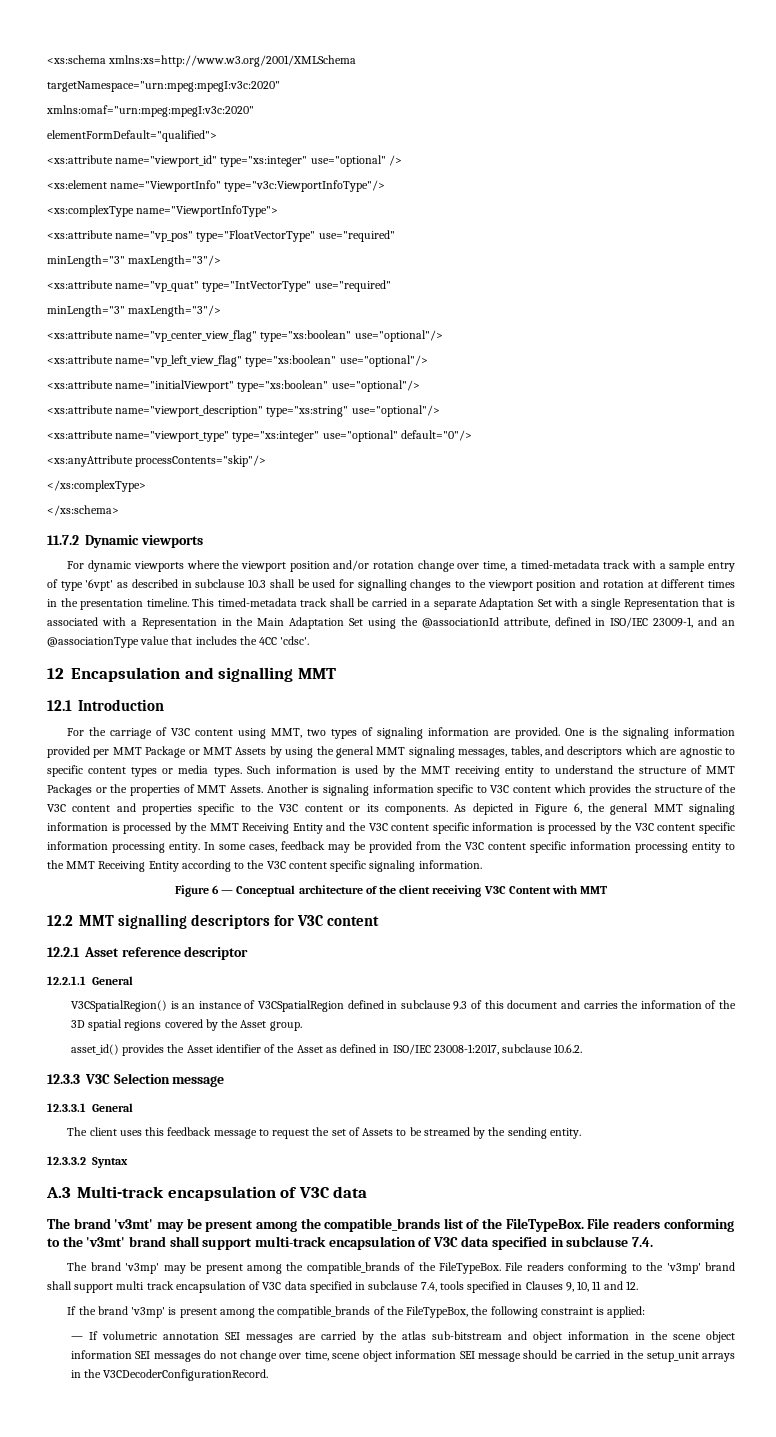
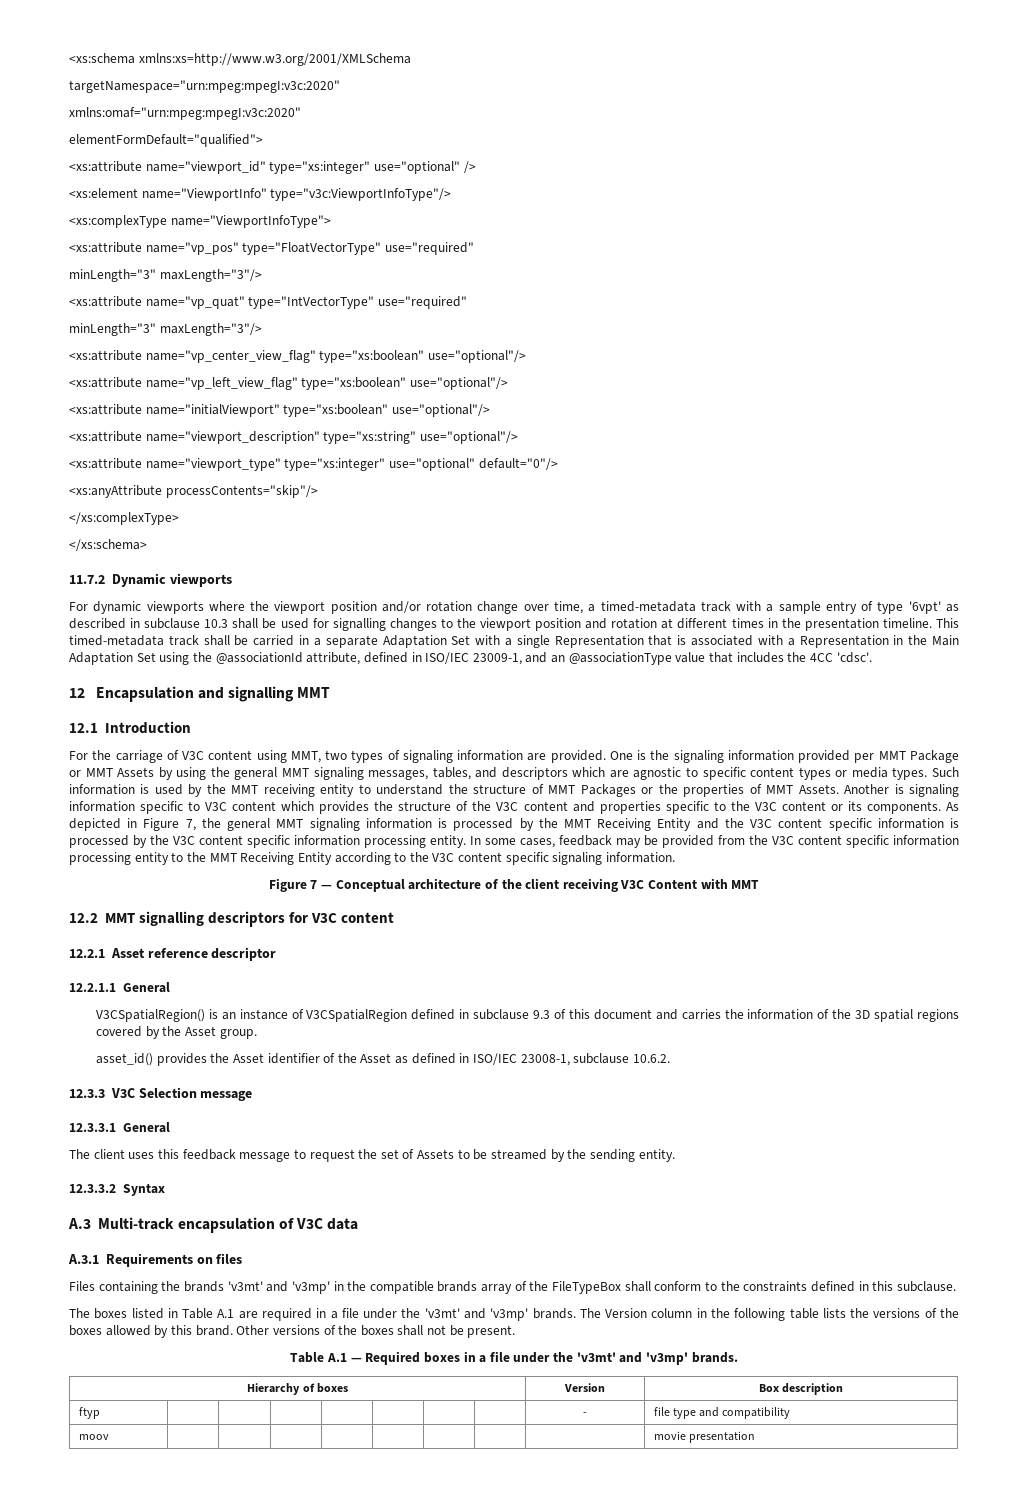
[573,803,582,814] 6, -> [185,819,196,831] 7,
[211,885,219,894] 6 -> [310,880,318,889] 7
[433,1044,499,1055] 23008-1:2017, -> [520,1054,570,1066] 23008-1,
[47,1218,734,1232] [47,1236,654,1250] [67,1262,736,1274] [47,1281,638,1293] [67,1306,646,1318] [70,1331,736,1343] [70,1350,735,1362] [70,1369,269,1381] The brand 'v3mt' may be present among the compatible_brands list of the FileTypeBox. File readers conforming to the 'v3mt' brand shall support multi-track encapsulation of V3C data specified in subclause 7.4. // The brand 'v3mp' may be present among the compatible_brands of the FileTypeBox. File readers conforming to the 'v3mp' brand shall support multi track encapsulation of V3C data specified in subclause 7.4, tools specified in Clauses 9, 10, 11 and 12. // If the brand 'v3mp' is present among the compatible_brands of the FileTypeBox, the following constraint is applied: // — If volumetric annotation SEI messages are carried by the atlas sub-bitstream and object information in the scene object information SEI messages do not change over time, scene object information SEI message should be carried in the setup_unit arrays in the V3CDecoderConfigurationRecord. -> [68,1253,243,1267] [69,1281,956,1294] [69,1308,960,1321] [69,1325,516,1338] [290,1351,738,1365] [247,1383,348,1395] [564,1383,605,1392] [758,1383,844,1395] [78,1407,100,1419] [583,1412,587,1416] [653,1407,791,1419] [78,1434,109,1440] [653,1431,755,1443] A.3.1 Requirements on files // Files containing the brands 'v3mt' and 'v3mp' in the compatible brands array of the FileTypeBox shall conform to the constraints defined in this subclause. // The boxes listed in Table A.1 are required in a file under the 'v3mt' and 'v3mp' brands. The Version column in the following table lists the versions of the boxes allowed by this brand. Other versions of the boxes shall not be present. // Table A.1 — Required boxes in a file under the 'v3mt' and 'v3mp' brands. // Hierarchy of boxes | Version | Box description // ftyp | | | | | | | | - | file type and compatibility // moov | | | | | | | | | movie presentation

